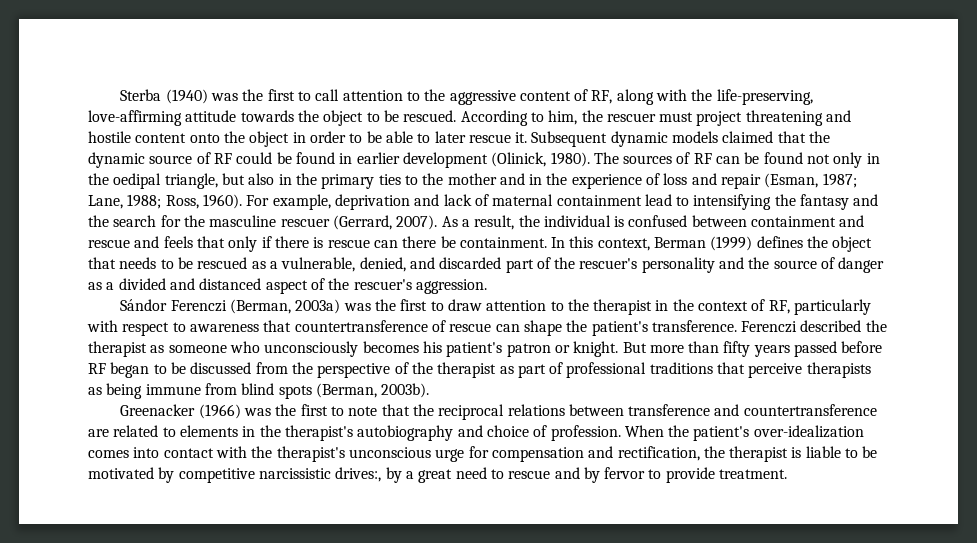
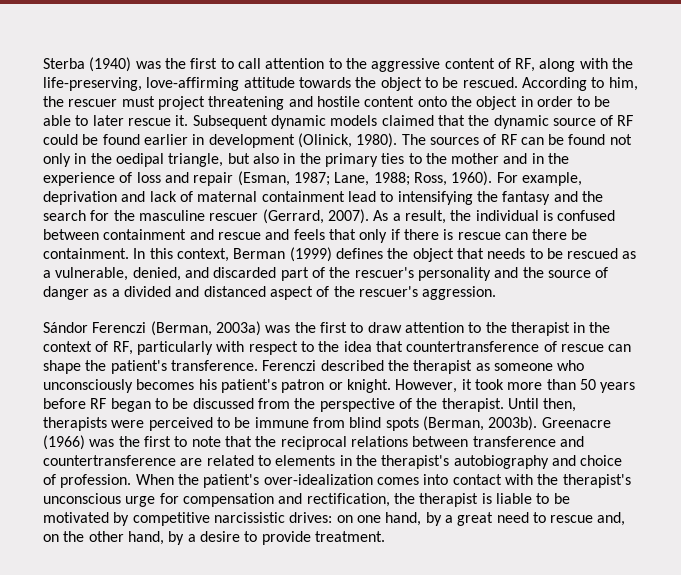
[339,152,400,164] in earlier -> [143,134,205,145] earlier in
[189,324,259,332] awareness -> [318,341,372,352] the idea
[622,341,838,357] But more than fifty years passed -> [395,379,636,393] However, it took more than 50 years
[437,362,871,378] [88,383,143,399] therapist as part of professional traditions that perceive therapists as being -> [441,398,577,412] [43,417,251,431] therapist. Until then, therapists were perceived to be
[120,404,196,416] // Greenacker -> [541,417,611,428] Greenacre
[335,467,382,482] drives:, -> [289,512,422,526] drives: on one hand,
[554,467,646,483] and by fervor -> [597,512,626,526] [43,531,240,545] and, on the other hand, by a desire

